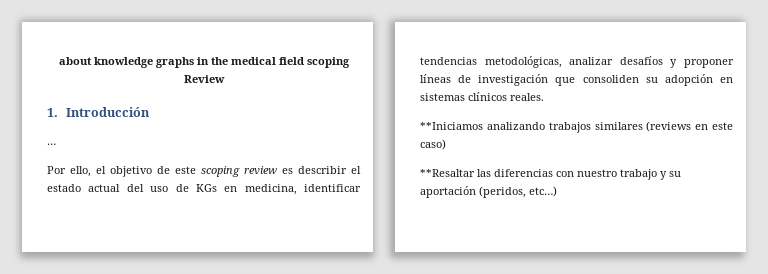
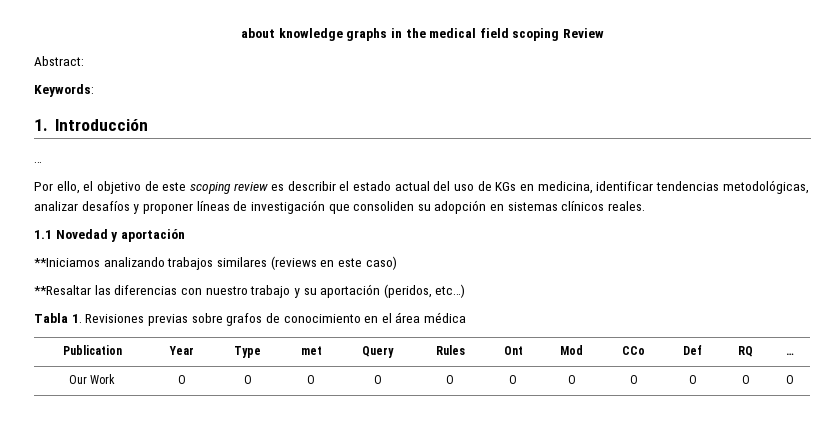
(225, 79) none -> [34,56,84,66] [34,84,94,97] // Abstract: // Keywords:
(544, 97) none -> [34,229,185,242] // 1.1 Novedad y aportación
(557, 191) none -> [34,312,467,326] [62,345,122,355] [168,346,194,355] [234,346,261,358] [300,346,322,355] [362,346,394,358] [435,345,465,355] [503,346,523,355] [560,345,583,355] [622,346,645,355] [683,345,702,355] [738,346,753,357] [786,353,794,355] [68,374,116,384] [177,375,186,384] [243,375,252,384] [307,375,315,384] [373,375,382,384] [446,375,454,384] [509,375,517,384] [567,375,576,384] [629,375,638,384] [688,375,697,384] [741,375,750,384] [786,375,794,384] // Tabla 1. Revisiones previas sobre grafos de conocimiento en el área médica // Publication | Year | Type | met | Query | Rules | Ont | Mod | CCo | Def | RQ | … // Our Work | O | O | O | O | O | O | O | O | O | O | O

